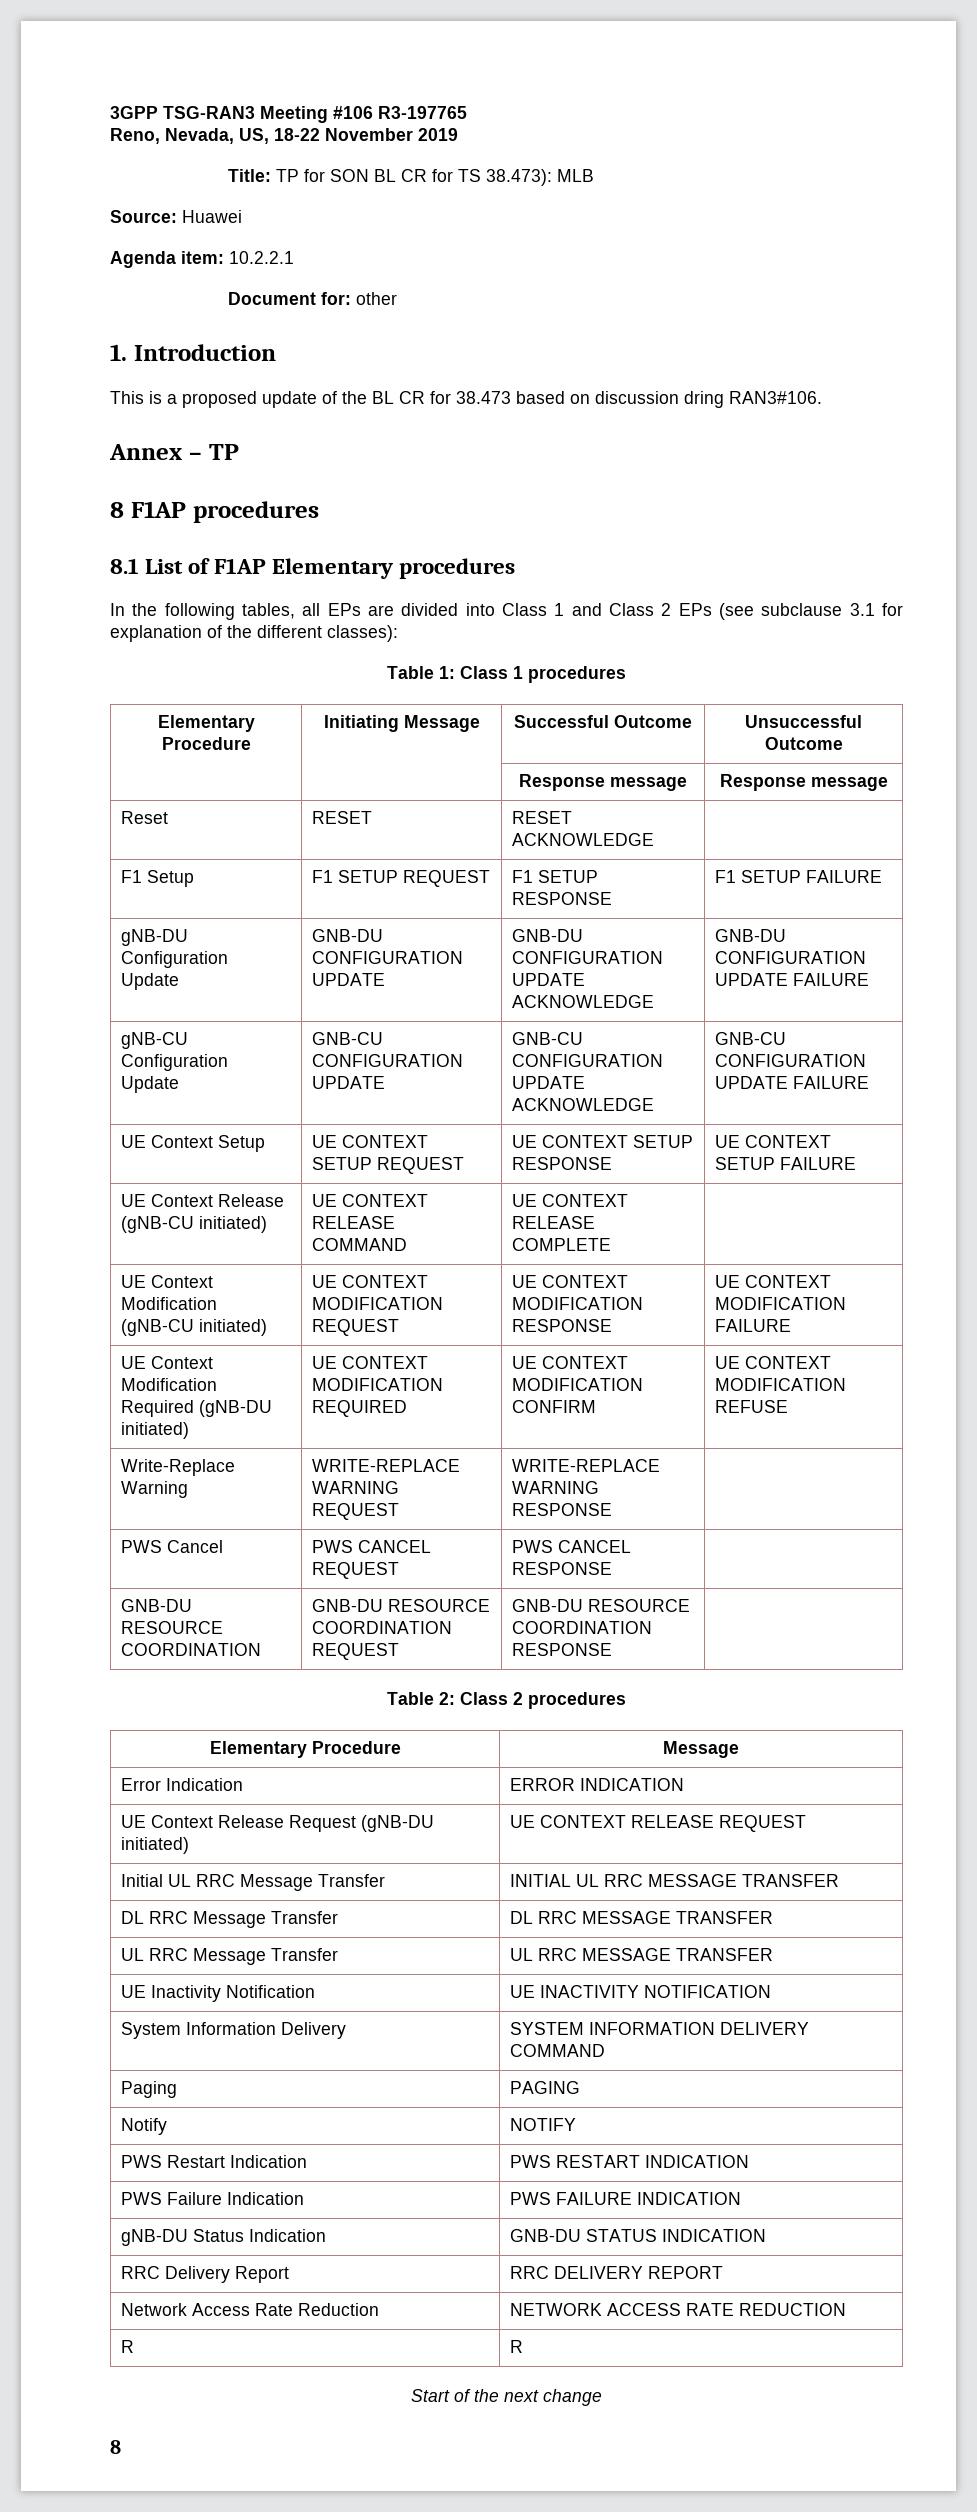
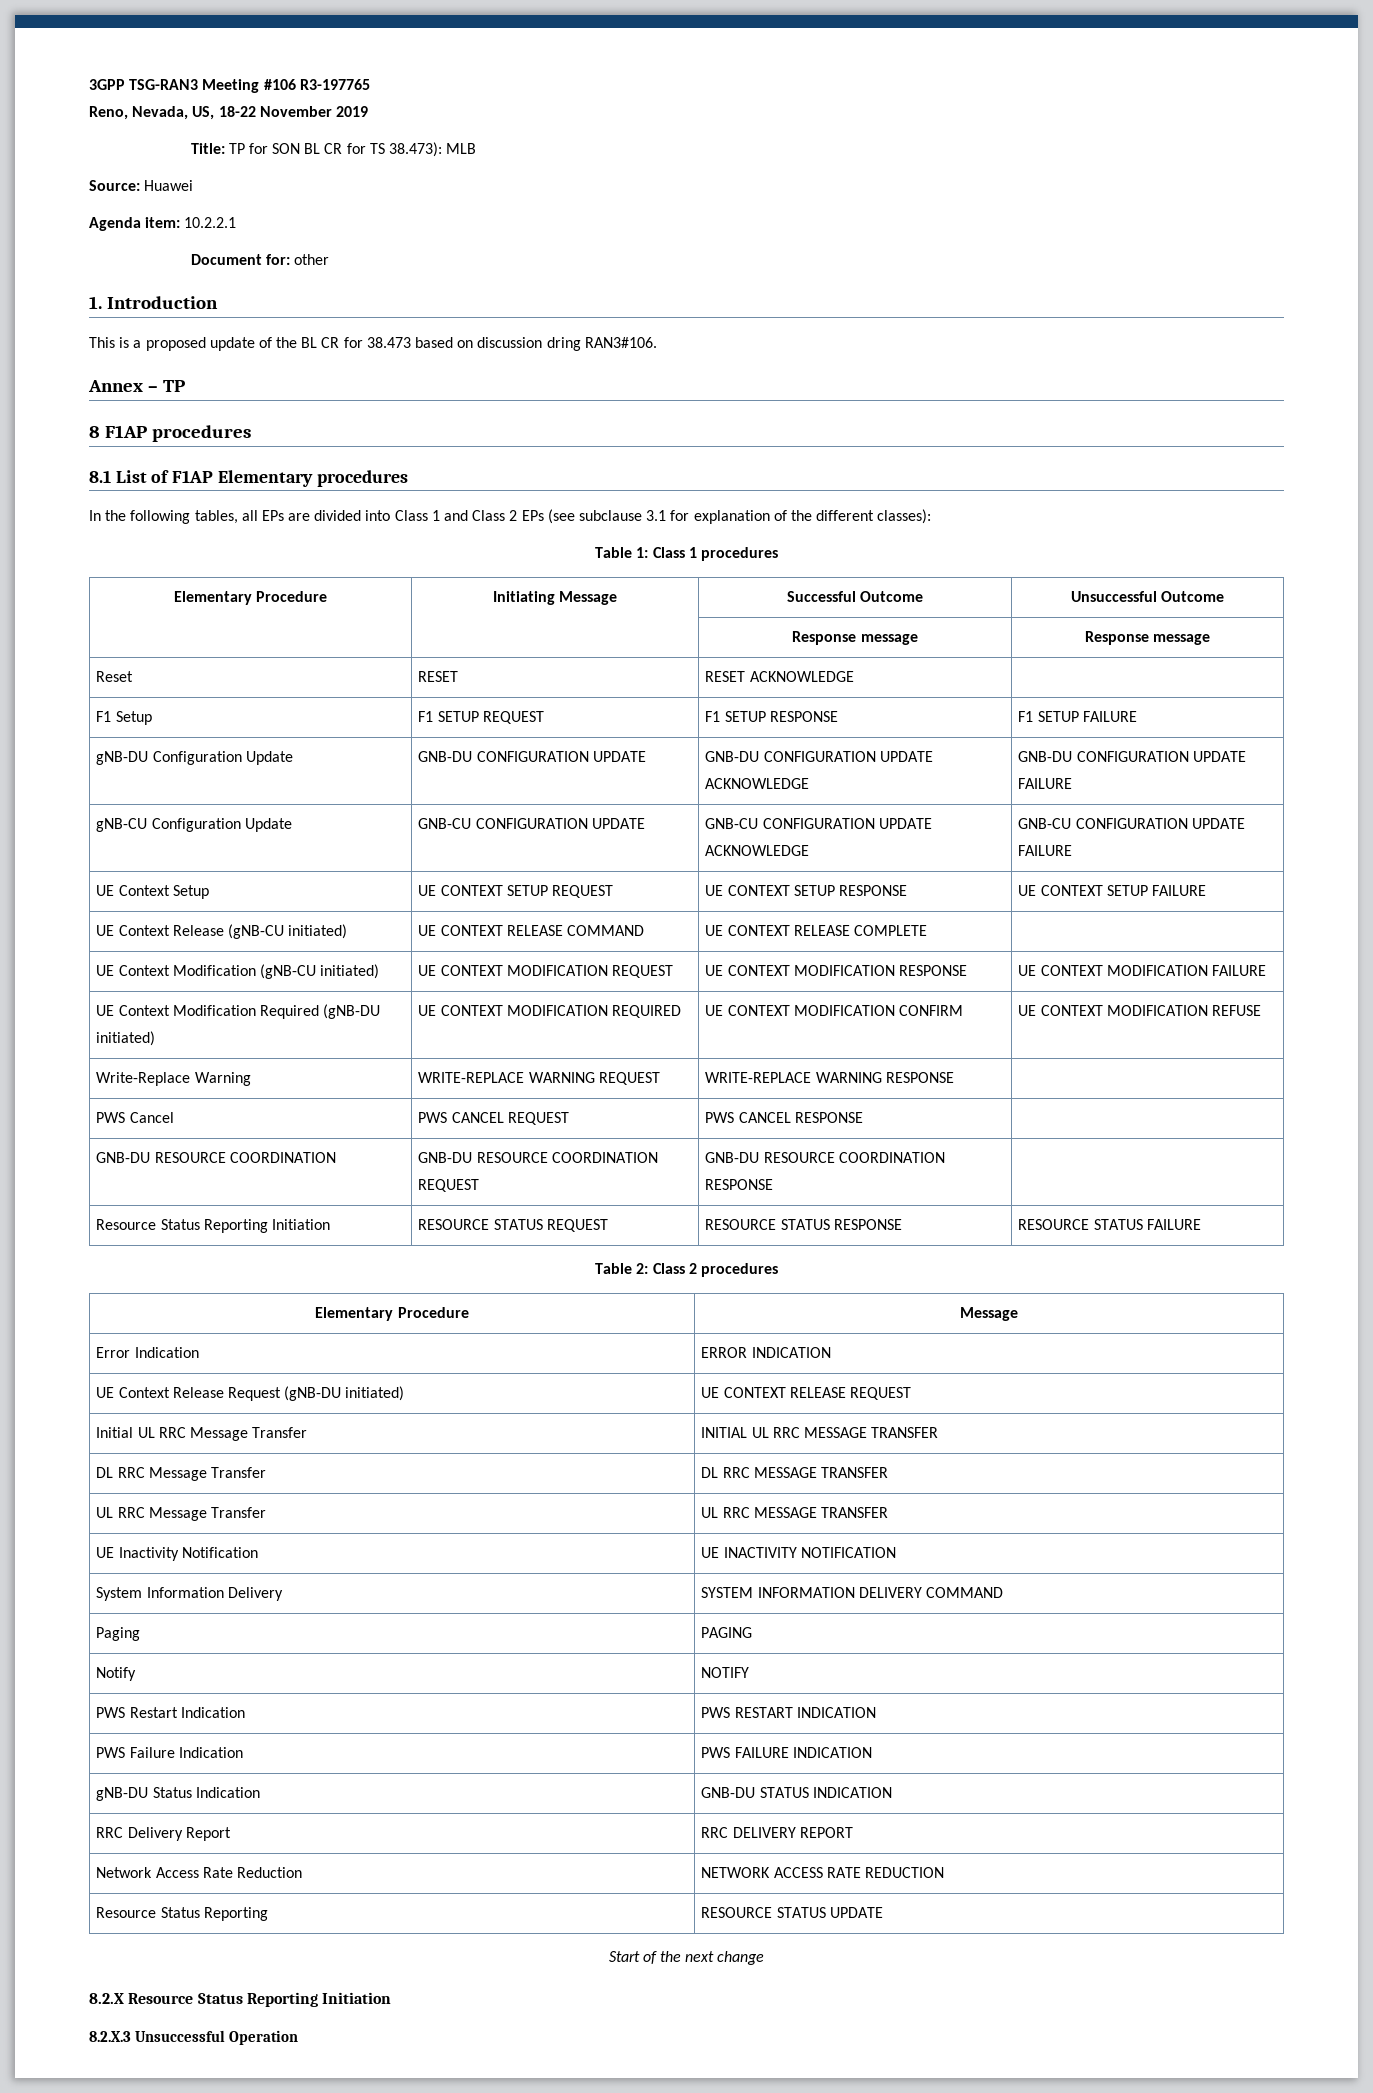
(613, 1649) none -> [96,1219,330,1233] [418,1219,608,1232] [705,1219,902,1230] [1018,1219,1201,1230] // Resource Status Reporting Initiation | RESOURCE STATUS REQUEST | RESOURCE STATUS RESPONSE | RESOURCE STATUS FAILURE
[121,2340,135,2353] [510,2340,524,2353] R | R -> [96,1907,268,1921] [701,1907,883,1918] Resource Status Reporting | RESOURCE STATUS UPDATE
[110,2440,121,2454] 8 -> [89,1992,392,2007] [89,2030,299,2045] 8.2.X Resource Status Reporting Initiation // 8.2.X.3 Unsuccessful Operation

